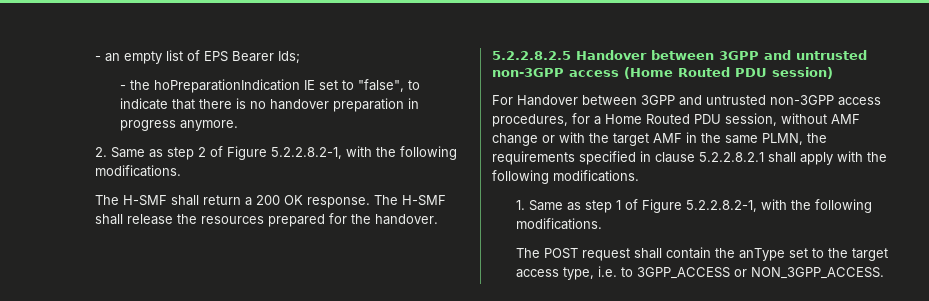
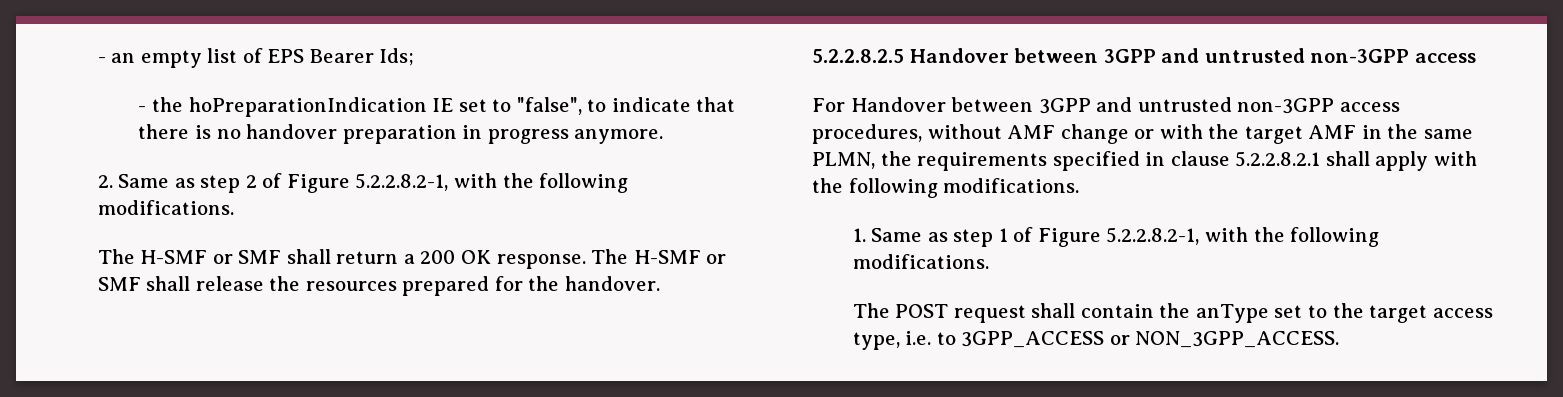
(168, 200) none -> [212,250,282,264] or SMF
(447, 200) none -> [706,254,727,264] [97,277,141,291] or SMF
[624,67,833,79] (Home Routed PDU session) -> (1476, 58) none
[572,113,777,126] for a Home Routed PDU session, -> (922, 134) none

